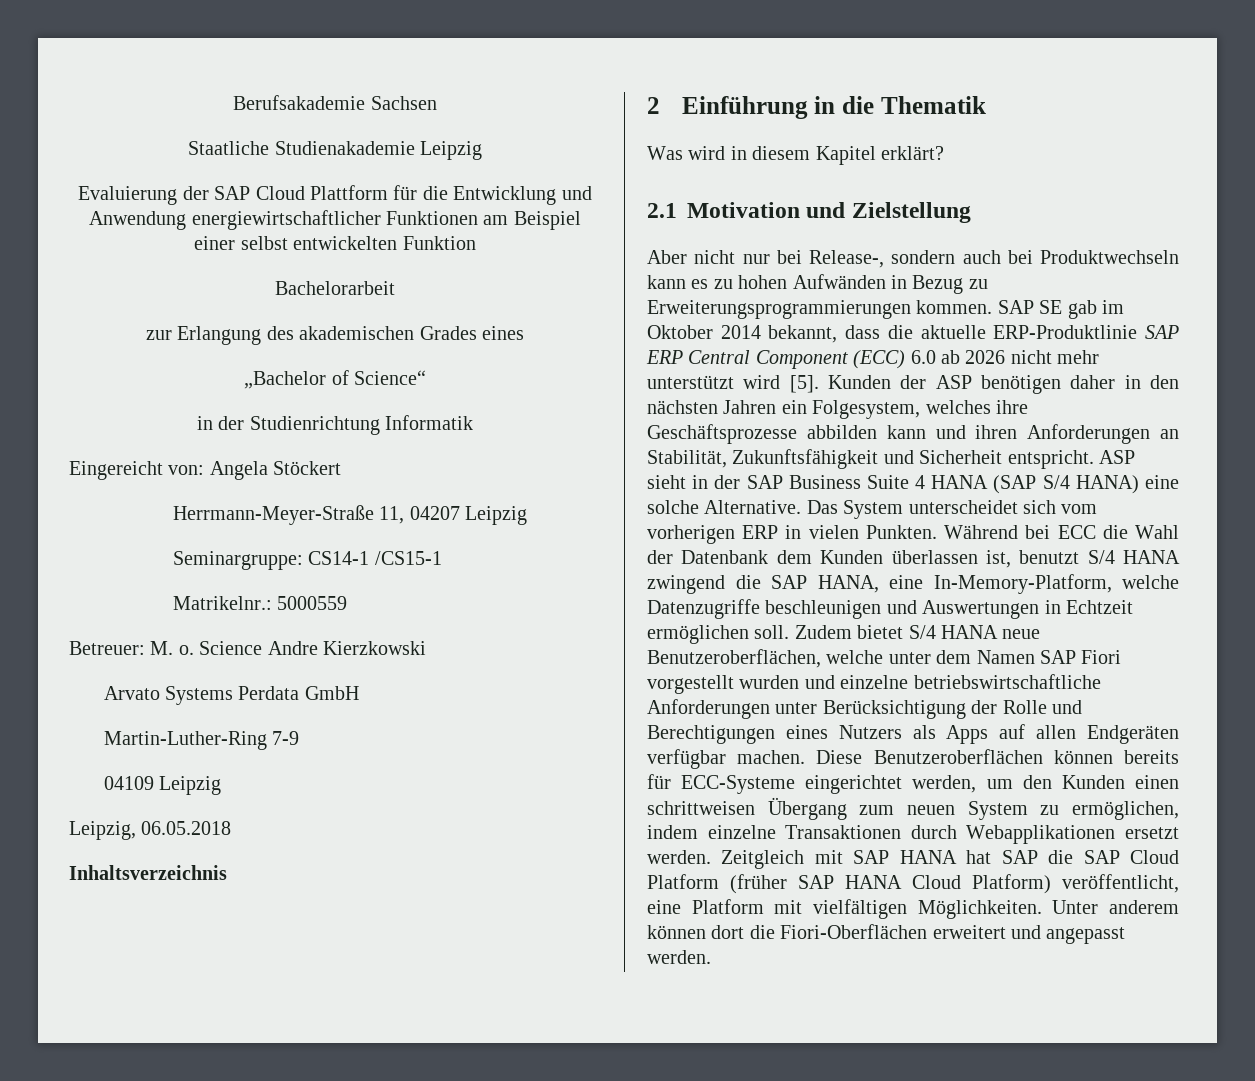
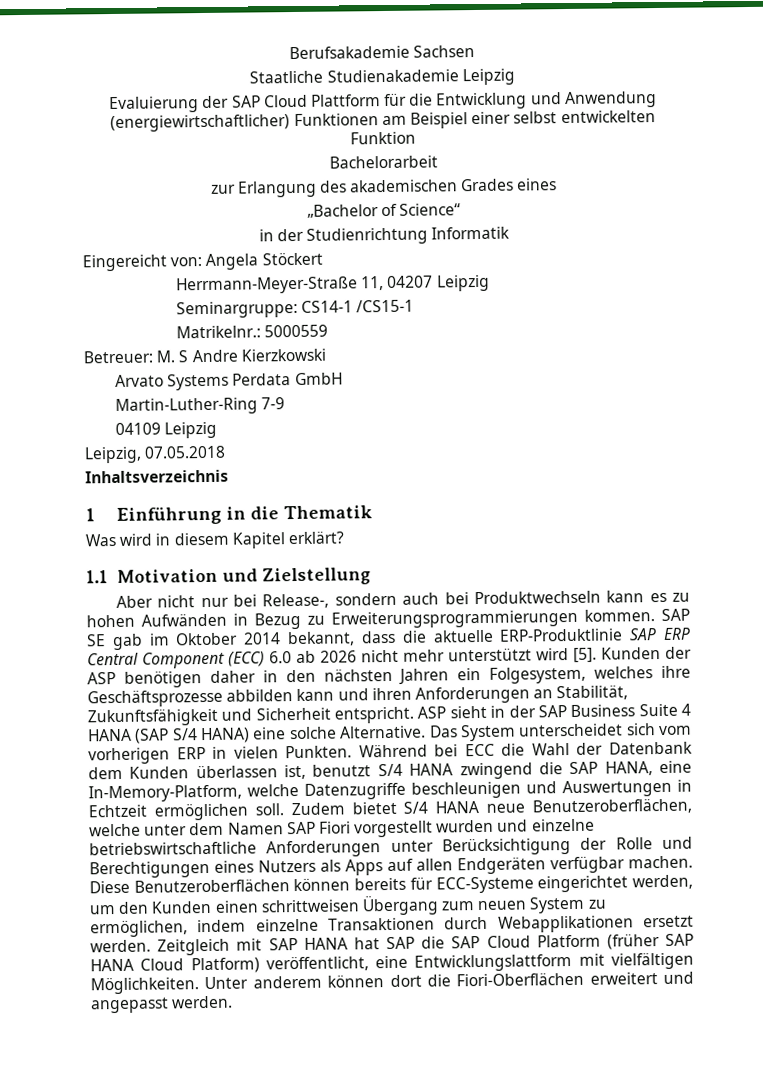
[191,210,381,230] energiewirtschaftlicher -> [110,114,291,133] (energiewirtschaftlicher)
[178,641,263,655] o. Science -> [178,350,189,363] S
[141,821,232,835] 06.05.2018 -> [144,445,227,459] 07.05.2018
[647,97,660,114] 2 -> [85,508,95,522] 1
[647,203,677,218] 2.1 -> [86,570,108,584] 1.1
[691,899,764,914] Platform -> [414,953,573,972] Entwicklungslattform

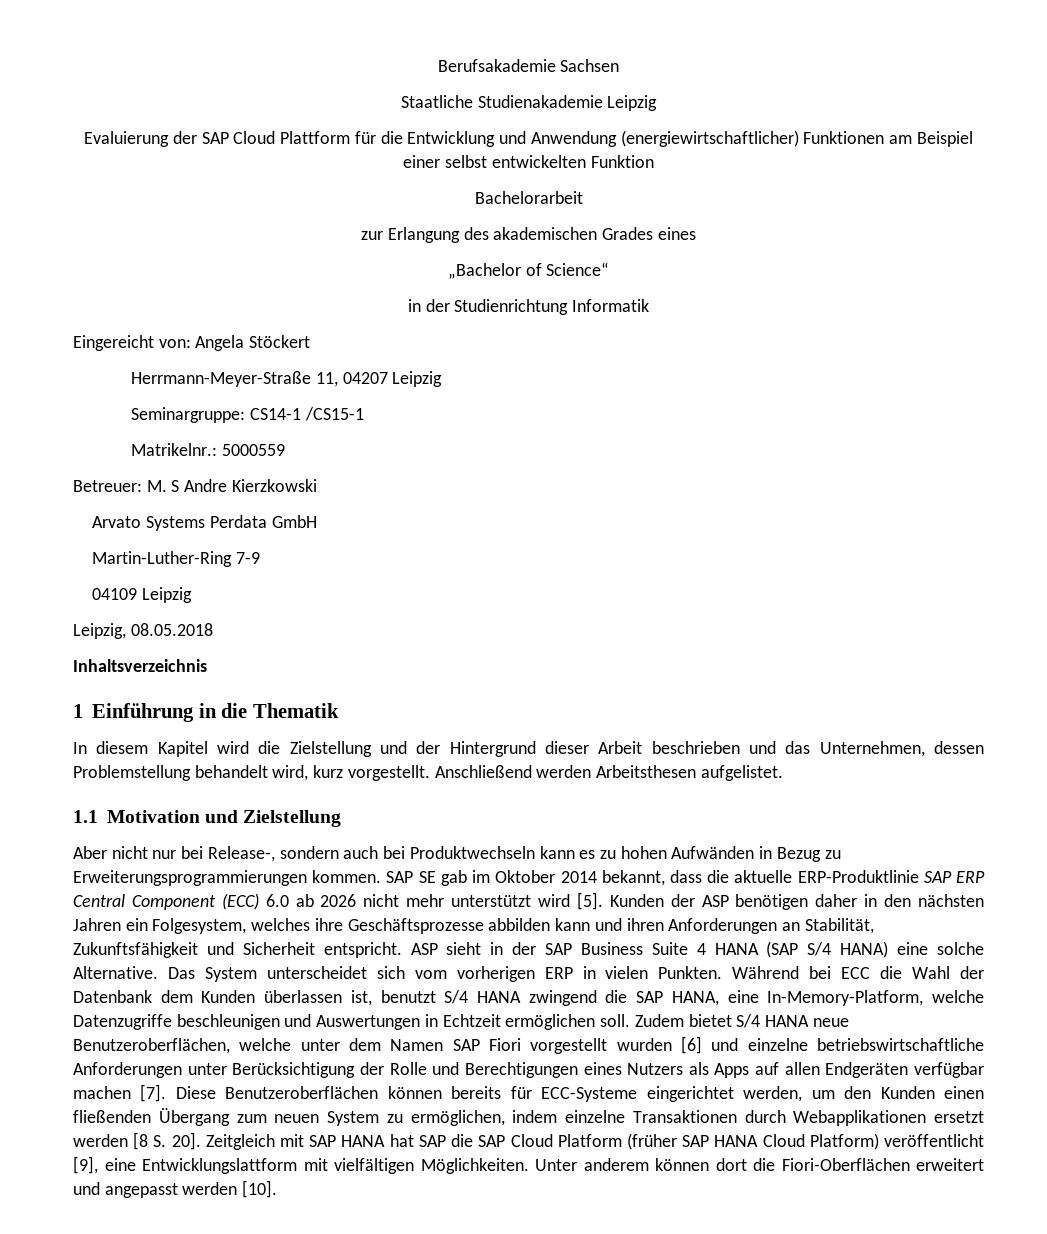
[144,445,227,459] 07.05.2018 -> [130,623,213,636] 08.05.2018
[85,531,344,549] Was wird in diesem Kapitel erklärt? -> [73,741,985,757] [73,765,783,781] In diesem Kapitel wird die Zielstellung und der Hintergrund dieser Arbeit beschrieben und das Unternehmen, dessen Problemstellung behandelt wird, kurz vorgestellt. Anschließend werden Arbeitsthesen aufgelistet.
(495, 826) none -> [681,1036,702,1054] [6]
[628,855,693,869] machen. -> [73,1084,167,1102] machen [7].
[260,899,360,913] schrittweisen -> [73,1110,151,1123] fließenden
[90,939,151,953] werden. -> [73,1132,201,1150] werden [8 S. 20].
[265,956,369,972] veröffentlicht, -> [884,1134,985,1147] [73,1156,98,1174] veröffentlicht [9],
[171,995,234,1009] werden. -> [182,1180,278,1198] werden [10].

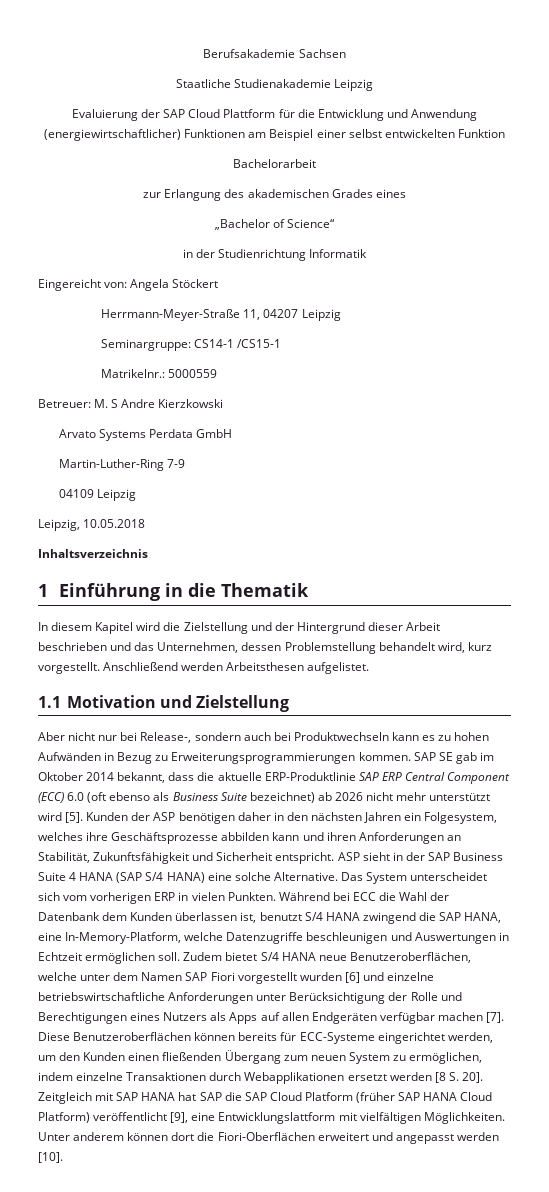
[130,623,213,636] 08.05.2018 -> [83,519,146,528] 10.05.2018
(289, 900) none -> [87,792,315,803] (oft ebenso als Business Suite bezeichnet)

